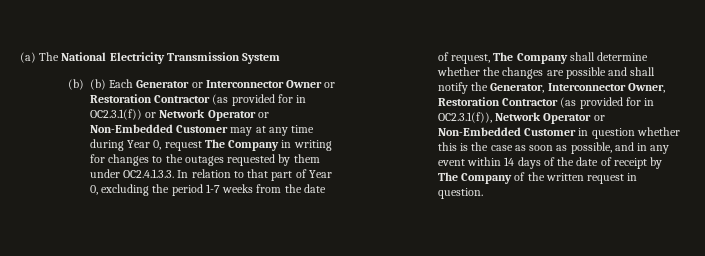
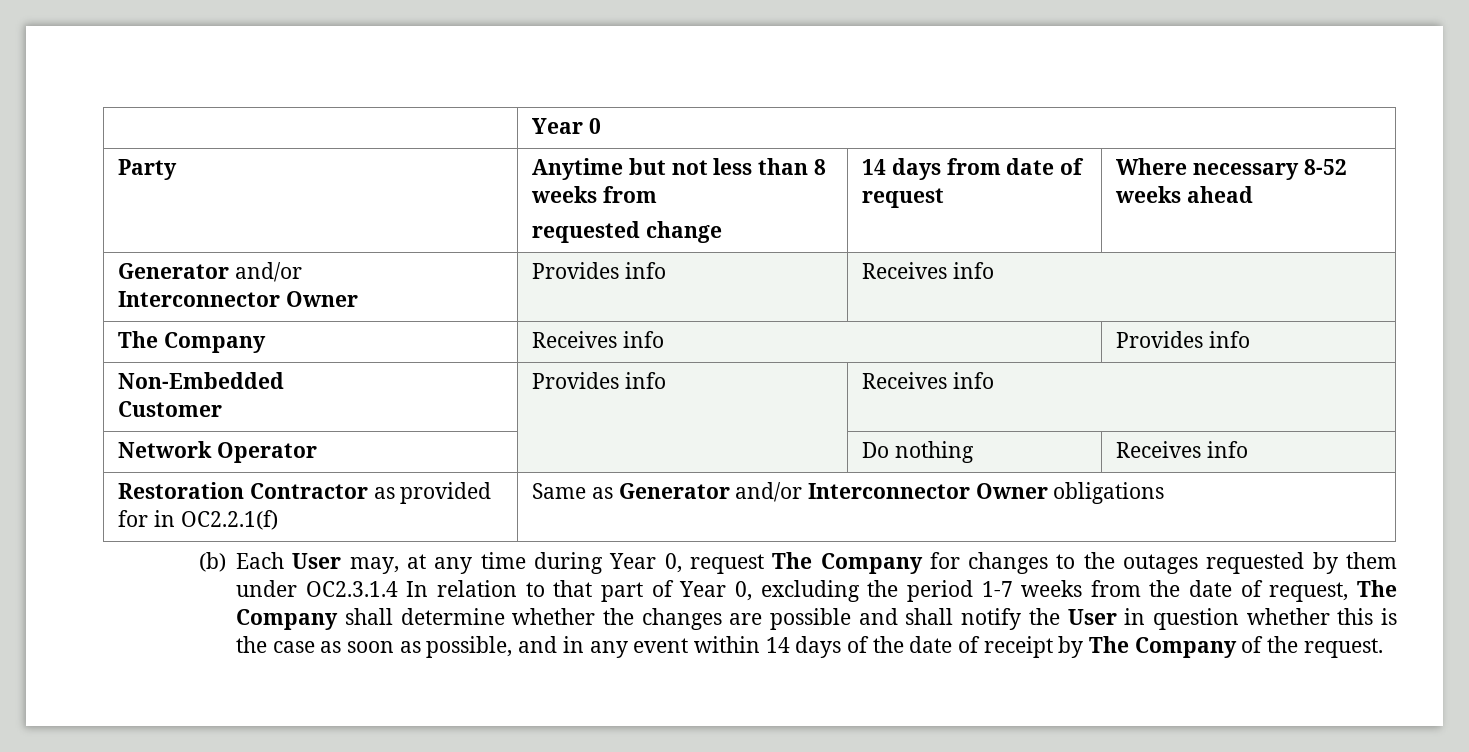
[20,52,281,64] [67,79,336,90] [89,94,307,106] [89,109,269,121] [89,124,253,136] (a) The National Electricity Transmission System // (b) (b) Each Generator or Interconnector Owner or Restoration Contractor (as provided for in OC2.3.1(f)) or Network Operator or Non-Embedded Customer may -> [532,118,602,134] [118,159,178,180] [532,158,826,180] [531,186,658,203] [532,221,723,243] [862,158,1085,180] [862,188,945,208] [1116,158,1347,180] [1115,186,1254,203] [118,262,303,282] [118,291,359,307] [532,262,667,279] [862,262,995,279] [118,331,267,353] [532,331,665,348] [1116,331,1251,348] [118,372,285,389] [118,401,223,417] [532,372,667,389] [862,372,995,389] [118,441,318,463] [862,441,975,463] [1116,441,1249,458] [118,482,492,504] [118,510,278,530] [532,482,1165,504] [198,552,399,574] | Year 0 // Party | Anytime but not less than 8 weeks from // requested change | 14 days from date of request | Where necessary 8-52 weeks ahead // Generator and/or // Interconnector Owner | Provides info | Receives info // The Company | Receives info | Provides info // Non-Embedded // Customer | Provides info | Receives info // Network Operator | | Do nothing | Receives info // Restoration Contractor as provided for in OC2.2.1(f) | Same as Generator and/or Interconnector Owner obligations // (b) Each User may,
[281,140,332,151] in writing -> (923, 563) none
[123,169,175,178] OC2.4.1.3.3. -> [305,581,398,597] OC2.3.1.4
[490,83,665,93] [437,97,655,109] [437,112,605,124] [437,127,577,136] Generator, Interconnector Owner, Restoration Contractor (as provided for in OC2.3.1(f)), Network Operator or Non-Embedded Customer -> [1067,609,1117,625] User
[545,173,638,184] [437,188,483,199] written request in question. -> [1303,638,1383,658] request.

